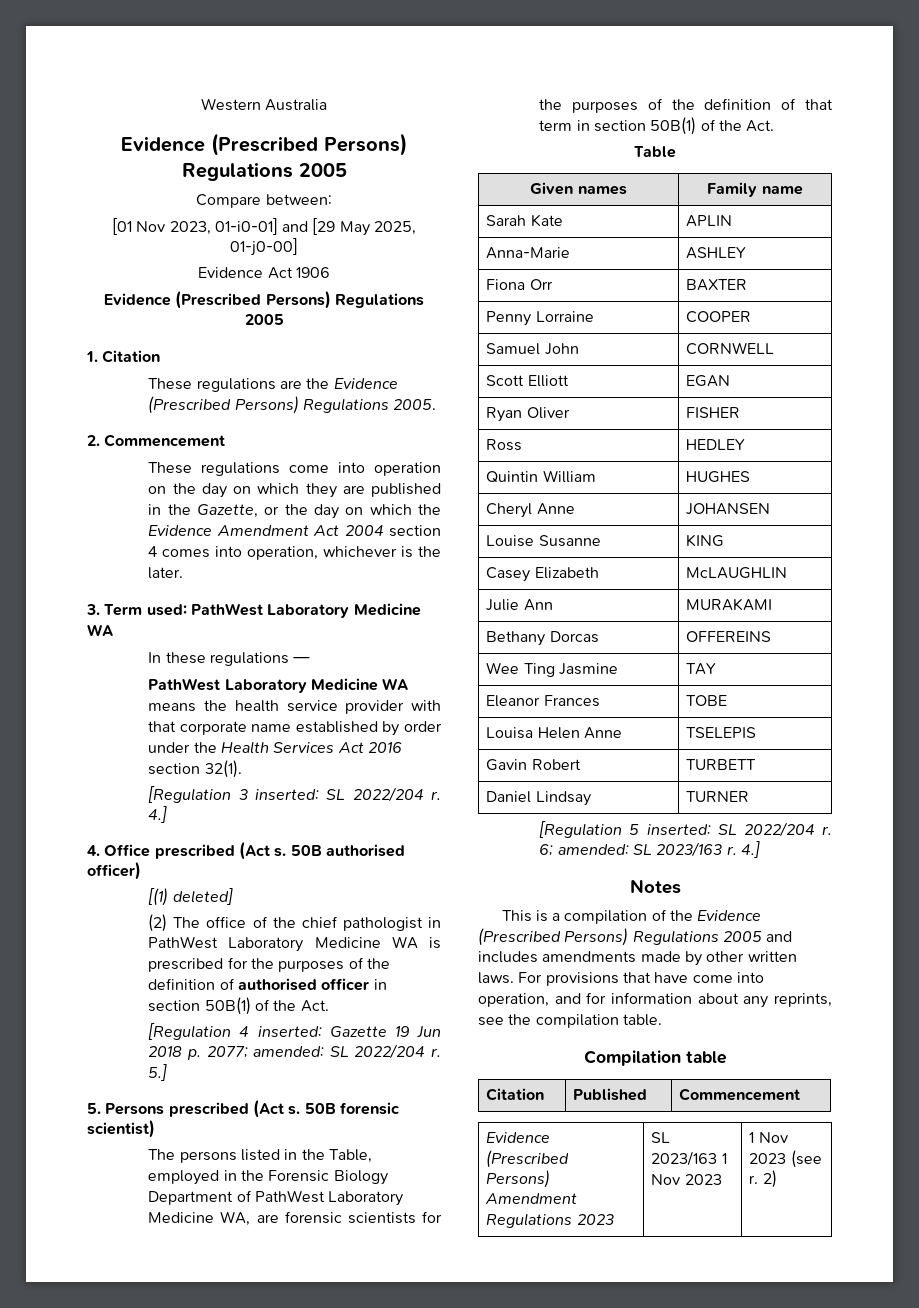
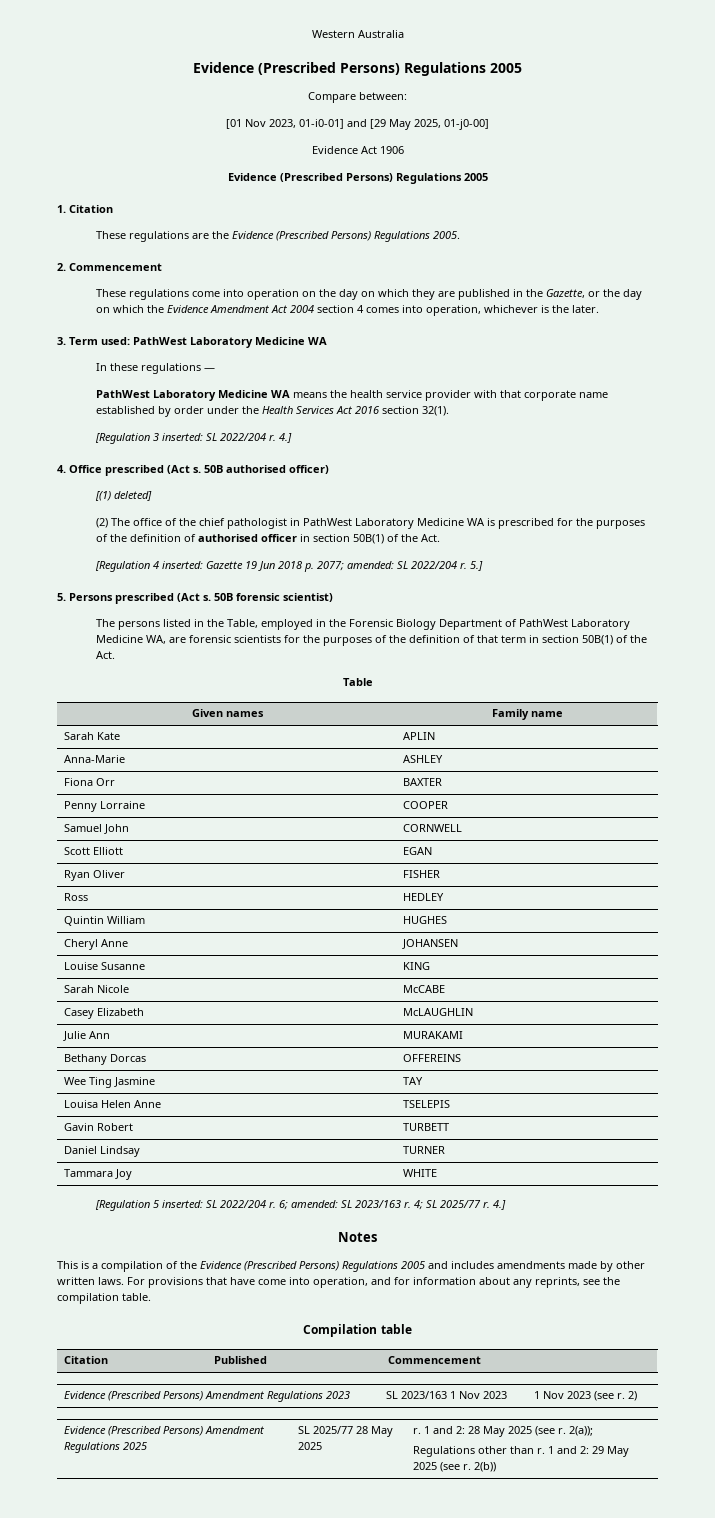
(725, 540) none -> [64,985,130,993] [403,985,446,993] // Sarah Nicole | McCABE
[486,695,600,707] [686,695,728,706] // Eleanor Frances | TOBE -> (424, 1081) none
(750, 796) none -> [64,1169,133,1180] [403,1169,438,1177] // Tammara Joy | WHITE
(737, 850) none -> [413,1200,490,1210] 4; SL 2025/77 r.
(777, 1179) none -> [64,1426,265,1436] [64,1442,148,1453] [298,1426,394,1437] [298,1442,323,1450] [413,1426,594,1437] [413,1446,630,1457] [413,1462,497,1472] // Evidence (Prescribed Persons) Amendment Regulations 2025 | SL 2025/77 28 May 2025 | r. 1 and 2: 28 May 2025 (see r. 2(a)); // Regulations other than r. 1 and 2: 29 May 2025 (see r. 2(b))

